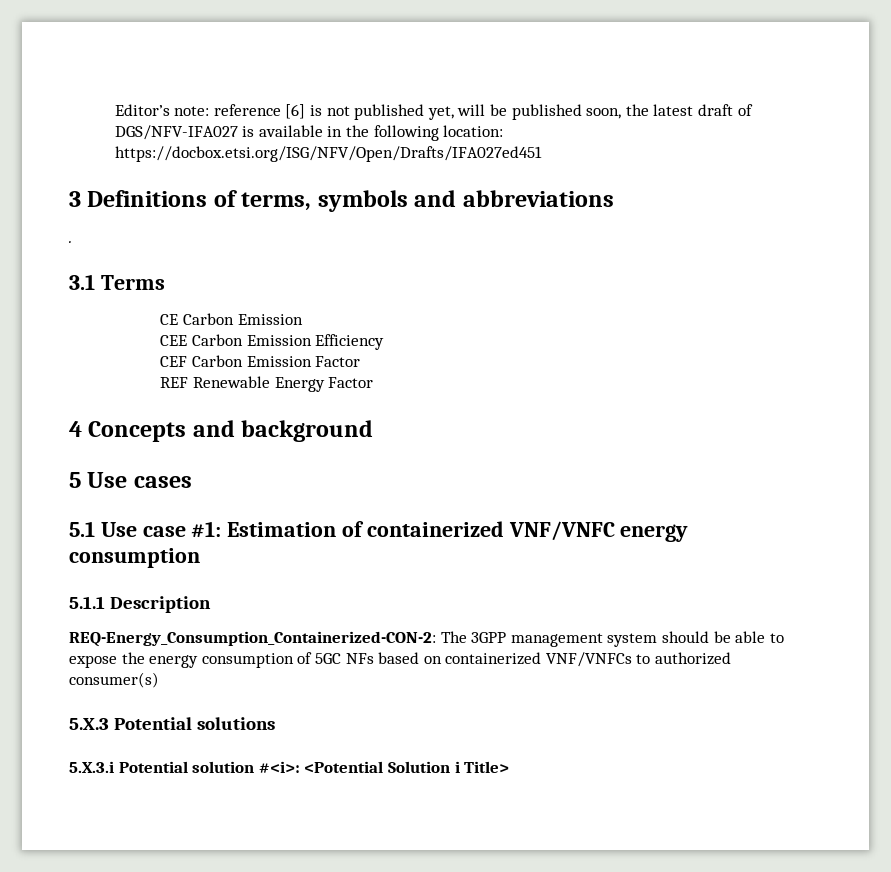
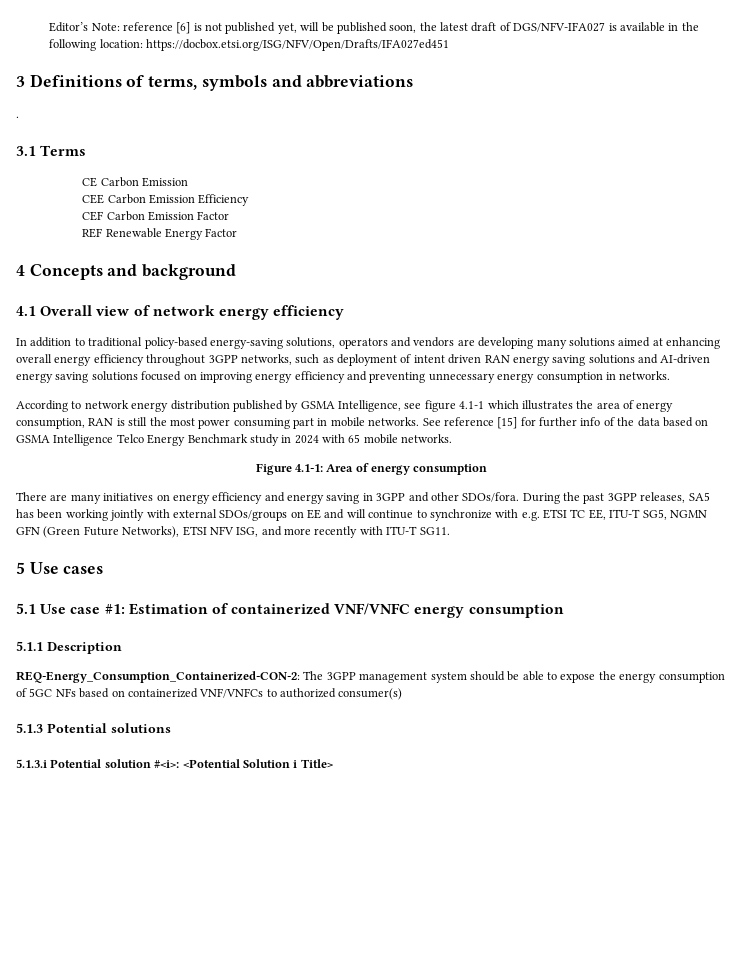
[174,106,210,116] note: -> [91,23,120,31] Note:
(374, 431) none -> [16,305,345,320] [16,337,720,349] [16,354,711,366] [16,371,671,383] [16,400,674,412] [16,417,709,429] [16,434,453,446] [255,463,488,475] [16,492,710,504] [16,509,707,521] [16,526,450,538] // 4.1 Overall view of network energy efficiency // In addition to traditional policy-based energy-saving solutions, operators and vendors are developing many solutions aimed at enhancing overall energy efficiency throughout 3GPP networks, such as deployment of intent driven RAN energy saving solutions and AI-driven energy saving solutions focused on improving energy efficiency and preventing unnecessary energy consumption in networks. // According to network energy distribution published by GSMA Intelligence, see figure 4.1-1 which illustrates the area of energy consumption, RAN is still the most power consuming part in mobile networks. See reference [15] for further info of the data based on GSMA Intelligence Telco Energy Benchmark study in 2024 with 65 mobile networks. // Figure 4.1-1: Area of energy consumption // There are many initiatives on energy efficiency and energy saving in 3GPP and other SDOs/fora. During the past 3GPP releases, SA5 has been working jointly with external SDOs/groups on EE and will continue to synchronize with e.g. ETSI TC EE, ITU-T SG5, NGMN GFN (Green Future Networks), ETSI NFV ISG, and more recently with ITU-T SG11.
[69,718,109,730] 5.X.3 -> [16,723,43,733] 5.1.3
[69,761,114,773] 5.X.3.i -> [16,759,47,768] 5.1.3.i

